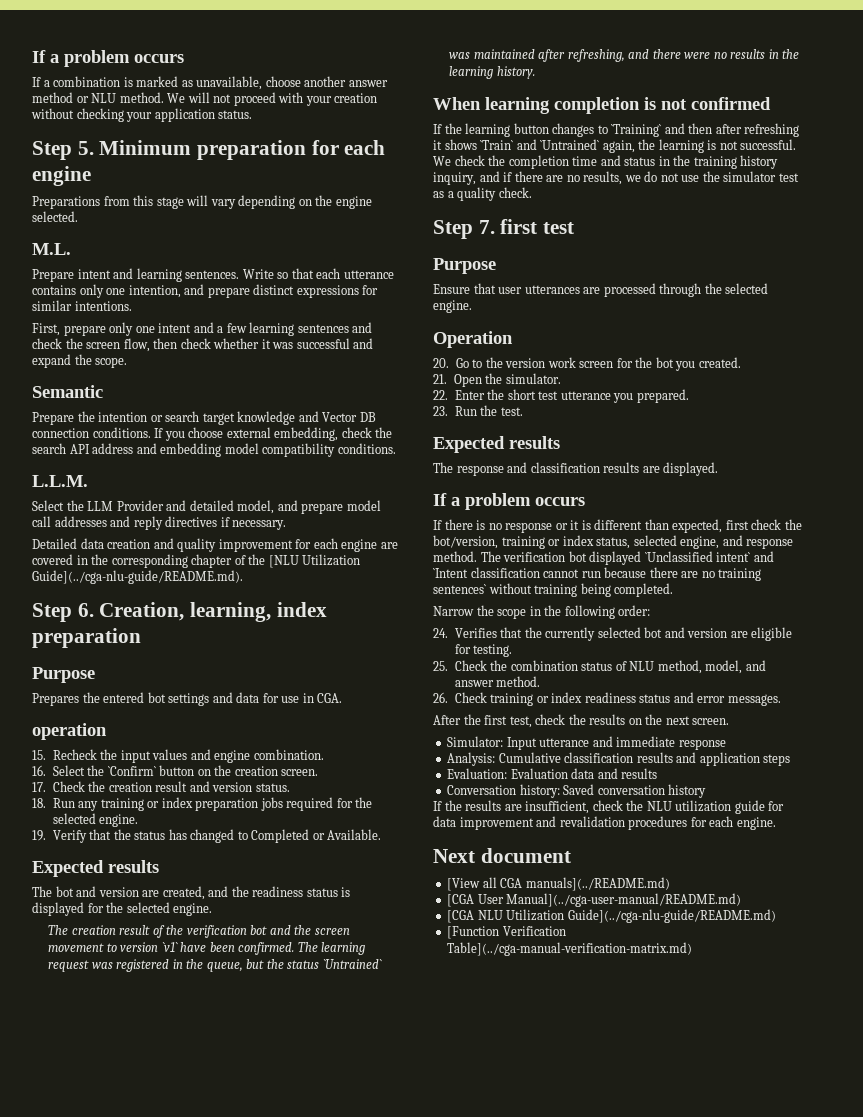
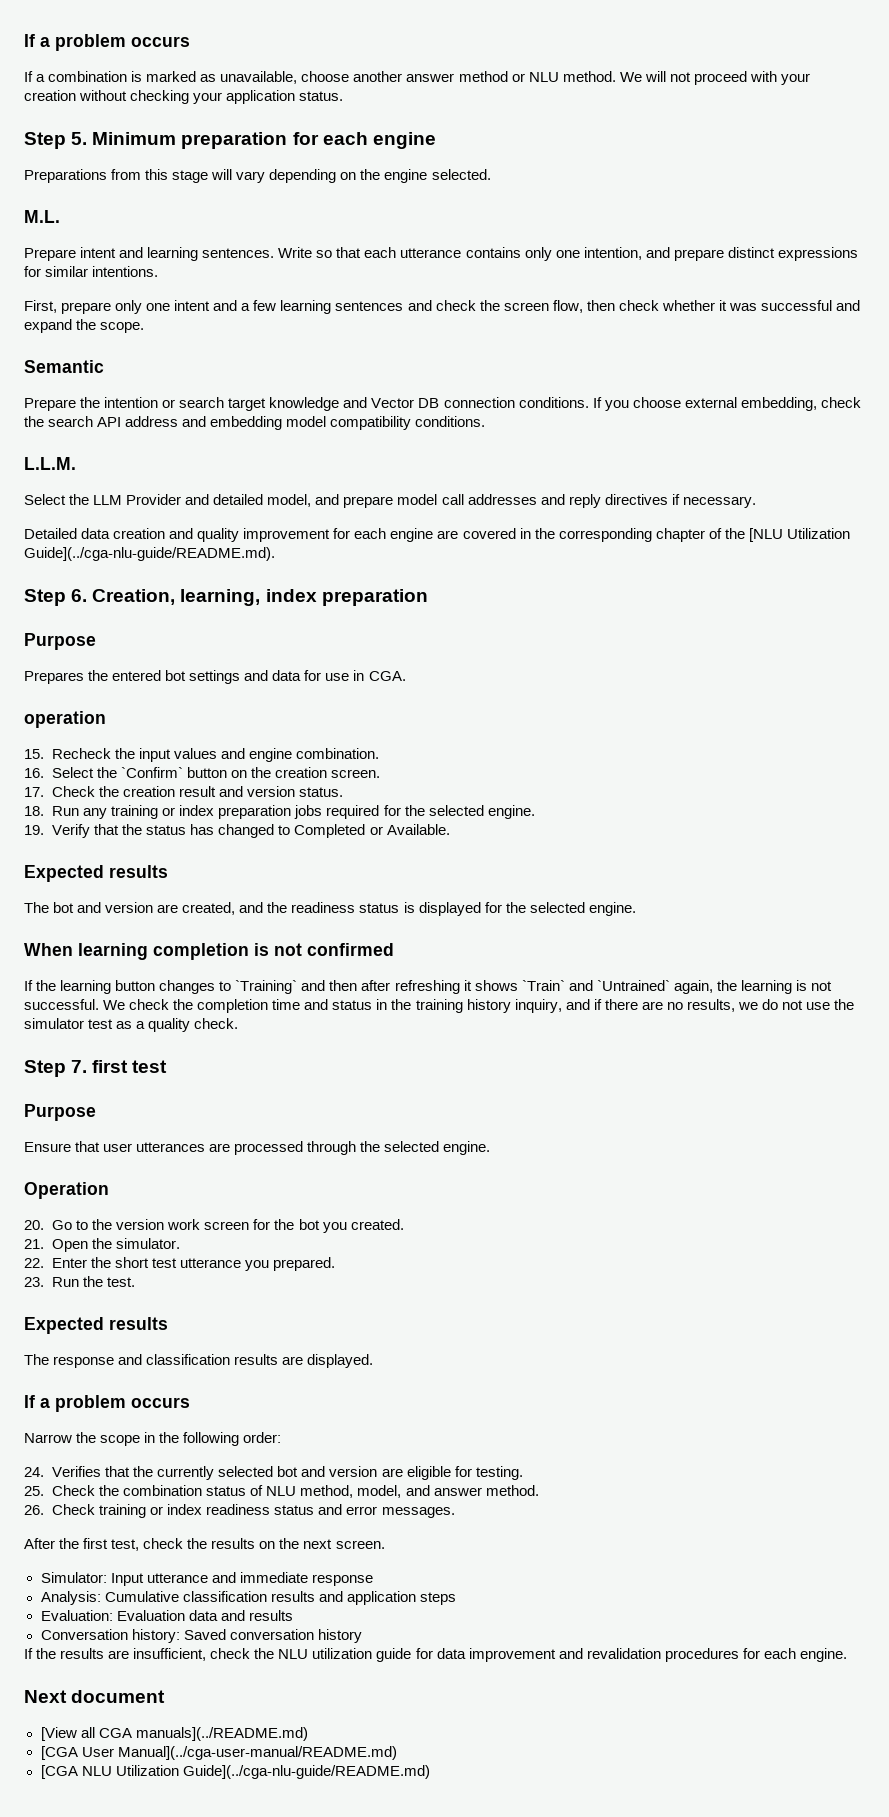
[48,925,350,938] [48,942,366,955] [48,959,382,972] [449,49,800,62] [449,66,535,79] // The creation result of the verification bot and the screen movement to version `v1` have been confirmed. The learning request was registered in the queue, but the status `Untrained` was maintained after refreshing, and there were no results in the learning history. -> (636, 909) none
[433,519,802,533] [433,535,794,549] [433,551,774,565] [433,567,762,581] [433,583,674,597] // If there is no response or it is different than expected, first check the bot/version, training or index status, selected engine, and response method. The verification bot displayed `Unclassified intent` and `Intent classification cannot run because there are no training sentences` without training being completed. -> (190, 1402) none
[447,926,566,939] [447,942,693,956] // [Function Verification Table](../cga-manual-verification-matrix.md) -> (430, 1772) none

